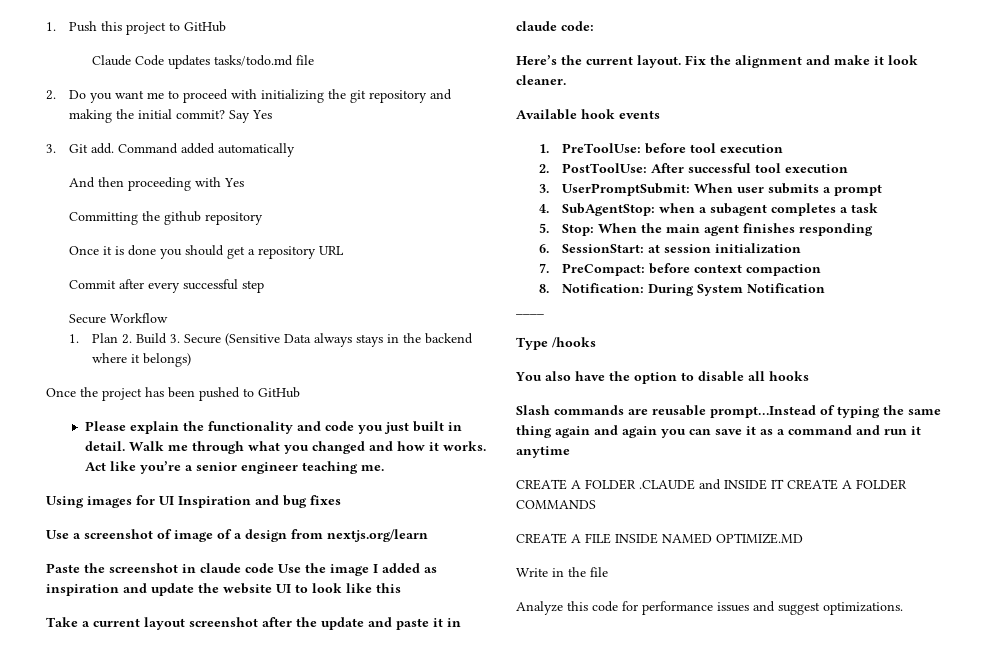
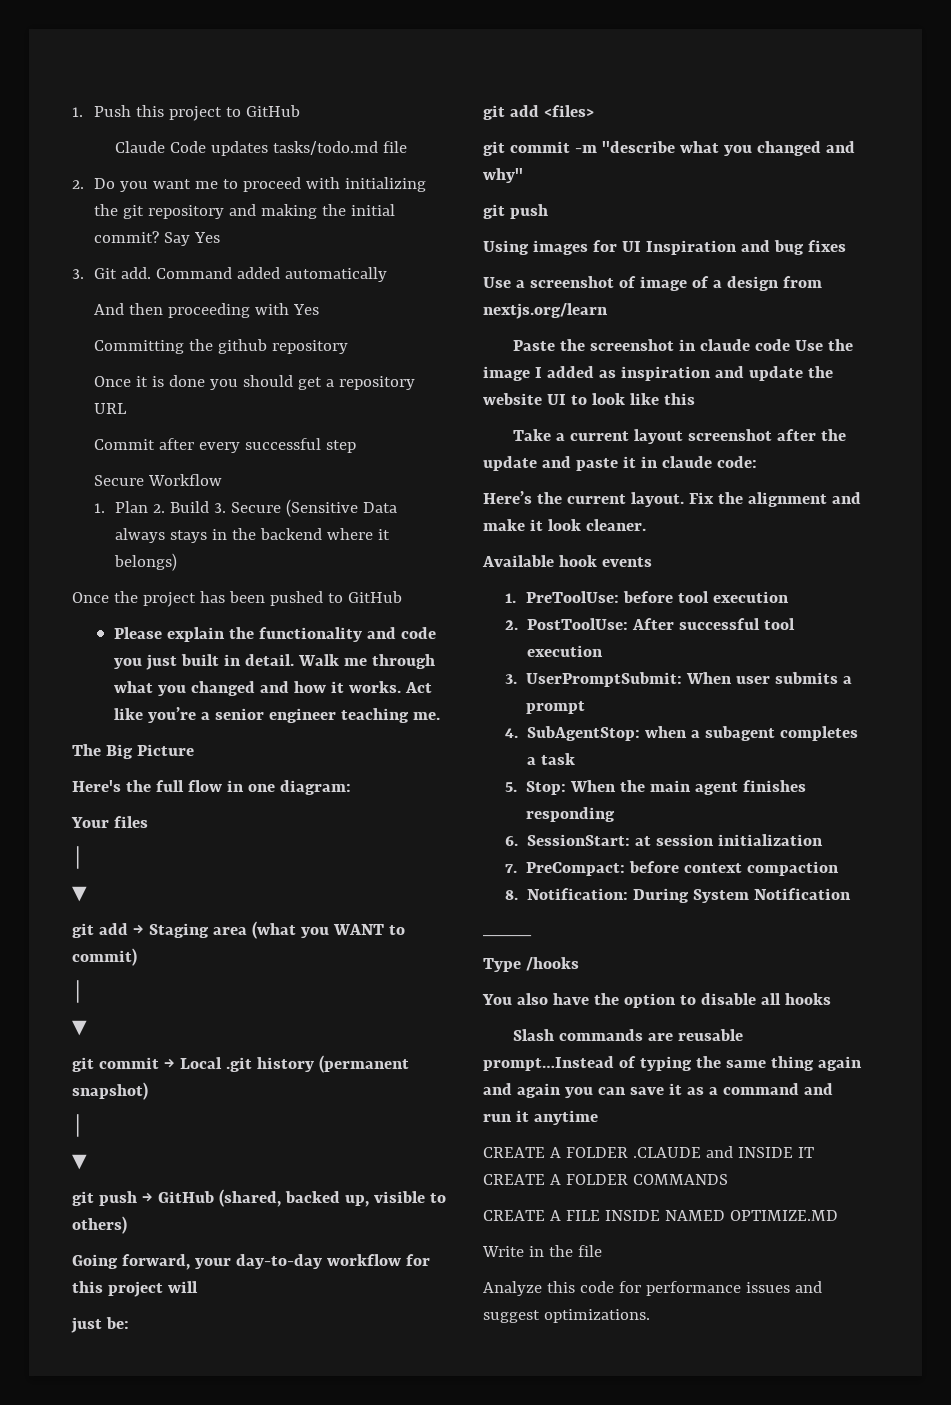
(384, 468) none -> [72,744,194,759] [72,780,351,795] [71,816,148,828] [72,846,83,869] [72,886,87,902] [72,921,405,939] [72,948,137,966] [72,980,83,1003] [72,1020,87,1036] [72,1055,409,1073] [72,1082,148,1100] [72,1114,83,1137] [72,1154,87,1170] [72,1189,446,1207] [72,1216,127,1234] [72,1254,430,1270] [72,1281,198,1297] [71,1317,129,1333] [483,105,594,120] [483,141,855,156] [483,168,523,183] [483,204,548,219] // The Big Picture // Here's the full flow in one diagram: // Your files // │ // ▼ // git add → Staging area (what you WANT to commit) // │ // ▼ // git commit → Local .git history (permanent snapshot) // │ // ▼ // git push → GitHub (shared, backed up, visible to others) // Going forward, your day-to-day workflow for this project will // just be: // git add <files> // git commit -m "describe what you changed and why" // git push

